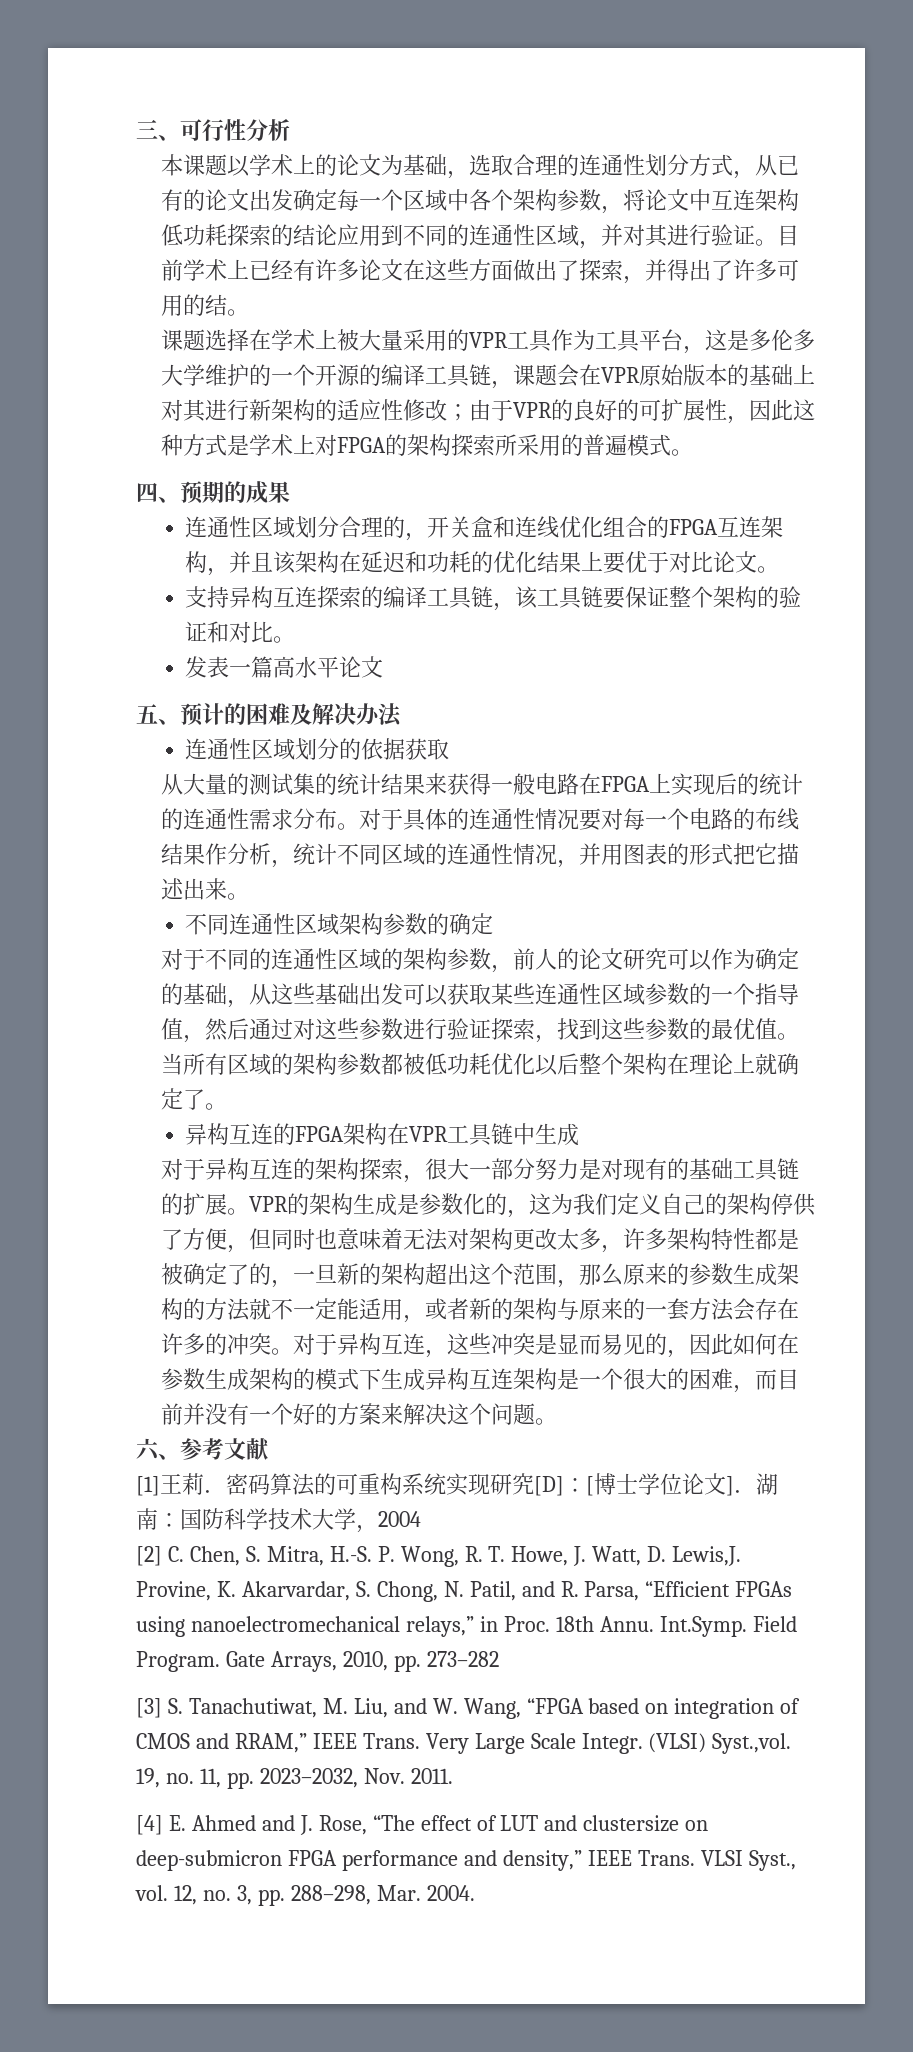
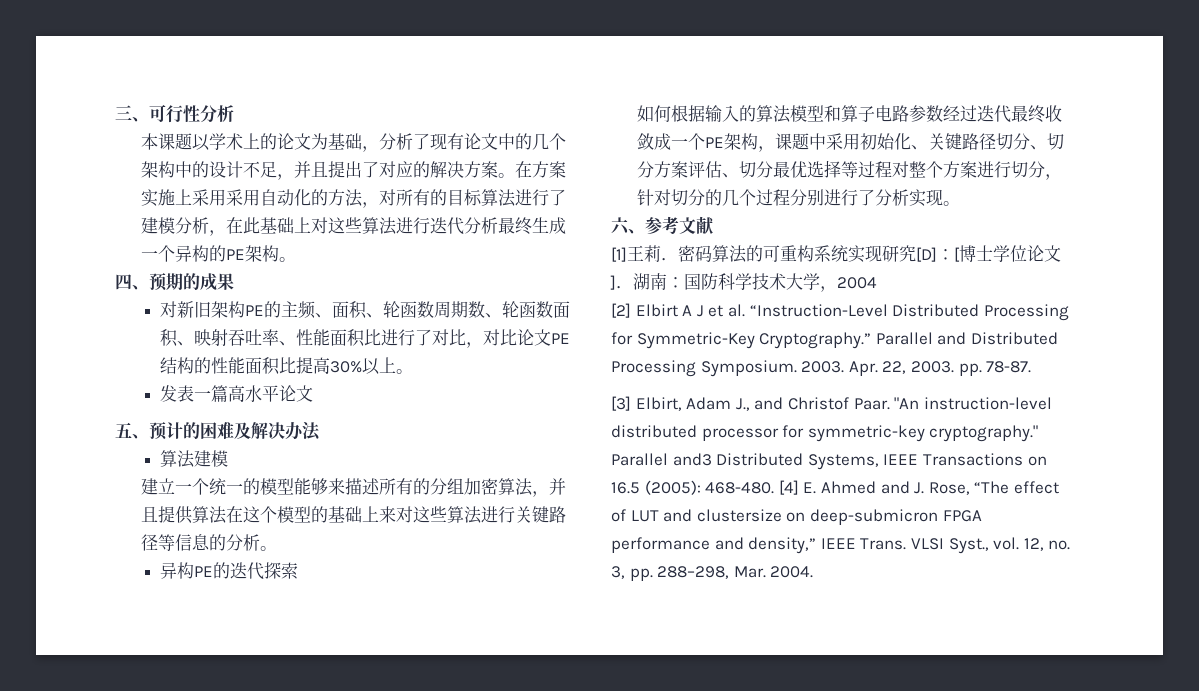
[469,154,800,179] [161,189,800,214] [161,224,800,249] [161,259,800,284] [161,294,250,316] [161,329,816,354] [161,364,816,389] [161,399,816,424] [161,434,694,456] [136,481,290,504] [185,516,784,541] [185,551,780,576] [185,586,802,611] [185,621,274,643] 选取合理的连通性划分方式，从已有的论文出发确定每一个区域中各个架构参数，将论文中互连架构低功耗探索的结论应用到不同的连通性区域，并对其进行验证。目前学术上已经有许多论文在这些方面做出了探索，并得出了许多可用的结。 // 课题选择在学术上被大量采用的VPR工具作为工具平台，这是多伦多大学维护的一个开源的编译工具链，课题会在VPR原始版本的基础上对其进行新架构的适应性修改；由于VPR的良好的可扩展性，因此这种方式是学术上对FPGA的架构探索所采用的普遍模式。 // 四、预期的成果 // 连通性区域划分合理的，开关盒和连线优化组合的FPGA互连架构，并且该架构在延迟和功耗的优化结果上要优于对比论文。 // 支持异构互连探索的编译工具链，该工具链要保证整个架构的验证和对比 -> [379,133,567,150] [141,161,567,180] [141,189,567,208] [141,217,567,236] [141,245,297,262] [115,273,234,291] [159,301,570,319] [159,329,570,348] [159,357,396,375] 分析了现有论文中的几个架构中的设计不足，并且提出了对应的解决方案。在方案实施上采用采用自动化的方法，对所有的目标算法进行了建模分析，在此基础上对这些算法进行迭代分析最终生成一个异构的PE架构。 // 四、预期的成果 // 对新旧架构PE的主频、面积、轮函数周期数、轮函数面积、映射吞吐率、性能面积比进行了对比，对比论文PE结构的性能面积比提高30%以上
[185,738,450,760] [161,773,804,796] [161,808,800,831] [161,843,800,868] [161,878,250,900] [185,913,494,935] [161,948,800,973] [161,983,800,1008] [161,1018,800,1043] [161,1053,800,1076] [161,1088,228,1110] [185,1123,580,1146] [161,1158,800,1183] [161,1193,817,1218] [161,1228,800,1253] [161,1263,800,1288] [161,1298,800,1323] [161,1333,800,1358] [161,1368,800,1393] [161,1403,536,1425] 连通性区域划分的依据获取 // 从大量的测试集的统计结果来获得一般电路在FPGA上实现后的统计的连通性需求分布。对于具体的连通性情况要对每一个电路的布线结果作分析，统计不同区域的连通性情况，并用图表的形式把它描述出来。 // 不同连通性区域架构参数的确定 // 对于不同的连通性区域的架构参数，前人的论文研究可以作为确定的基础，从这些基础出发可以获取某些连通性区域参数的一个指导值，然后通过对这些参数进行验证探索，找到这些参数的最优值。当所有区域的架构参数都被低功耗优化以后整个架构在理论上就确定了。 // 异构互连的FPGA架构在VPR工具链中生成 // 对于异构互连的架构探索，很大一部分努力是对现有的基础工具链的扩展。VPR的架构生成是参数化的，这为我们定义自己的架构停供了方便，但同时也意味着无法对架构更改太多，许多架构特性都是被确定了的，一旦新的架构超出这个范围，那么原来的参数生成架构的方法就不一定能适用，或者新的架构与原来的一套方法会存在许多的冲突。对于异构互连，这些冲突是显而易见的，因此如何在参数生成架构的模式下生成异构互连架构是一个很大的困难，而目前并没有一个好的方案来解决这个问题 -> [159,450,228,468] [141,478,567,497] [141,506,567,524] [141,534,278,551] [159,562,298,580] [637,105,1063,123] [637,133,1065,152] [637,160,1063,180] [637,189,944,207] 算法建模 // 建立一个统一的模型能够来描述所有的分组加密算法，并且提供算法在这个模型的基础上来对这些算法进行关键路径等信息的分析。 // 异构PE的迭代探索 // 如何根据输入的算法模型和算子电路参数经过迭代最终收敛成一个PE架构，课题中采用初始化、关键路径切分、切分方案评估、切分最优选择等过程对整个方案进行切分，针对切分的几个过程分别进行了分析实现
[167,1546,742,1567] [136,1581,793,1602] [136,1616,797,1637] [136,1651,499,1672] [136,1698,801,1719] [136,1733,792,1754] [136,1768,453,1789] C. Chen, S. Mitra, H.-S. P. Wong, R. T. Howe, J. Watt, D. Lewis,J. Provine, K. Akarvardar, S. Chong, N. Patil, and R. Parsa, “Efficient FPGAs using nanoelectromechanical relays,” in Proc. 18th Annu. Int.Symp. Field Program. Gate Arrays, 2010, pp. 273–282 // [3] S. Tanachutiwat, M. Liu, and W. Wang, “FPGA based on integration of CMOS and RRAM,” IEEE Trans. Very Large Scale Integr. (VLSI) Syst.,vol. 19, no. 11, pp. 2023–2032, Nov. 2011. // -> [635,304,1069,321] [611,332,1058,349] [611,360,1032,377] [611,396,1052,411] [611,425,1039,442] [611,453,1047,470] [611,480,775,495] Elbirt A J et al. “Instruction-Level Distributed Processing for Symmetric-Key Cryptography.” Parallel and Distributed Processing Symposium. 2003. Apr. 22, 2003. pp. 78-87. // [3] Elbirt, Adam J., and Christof Paar. "An instruction-level distributed processor for symmetric-key cryptography." Parallel and3 Distributed Systems, IEEE Transactions on 16.5 (2005): 468-480.

